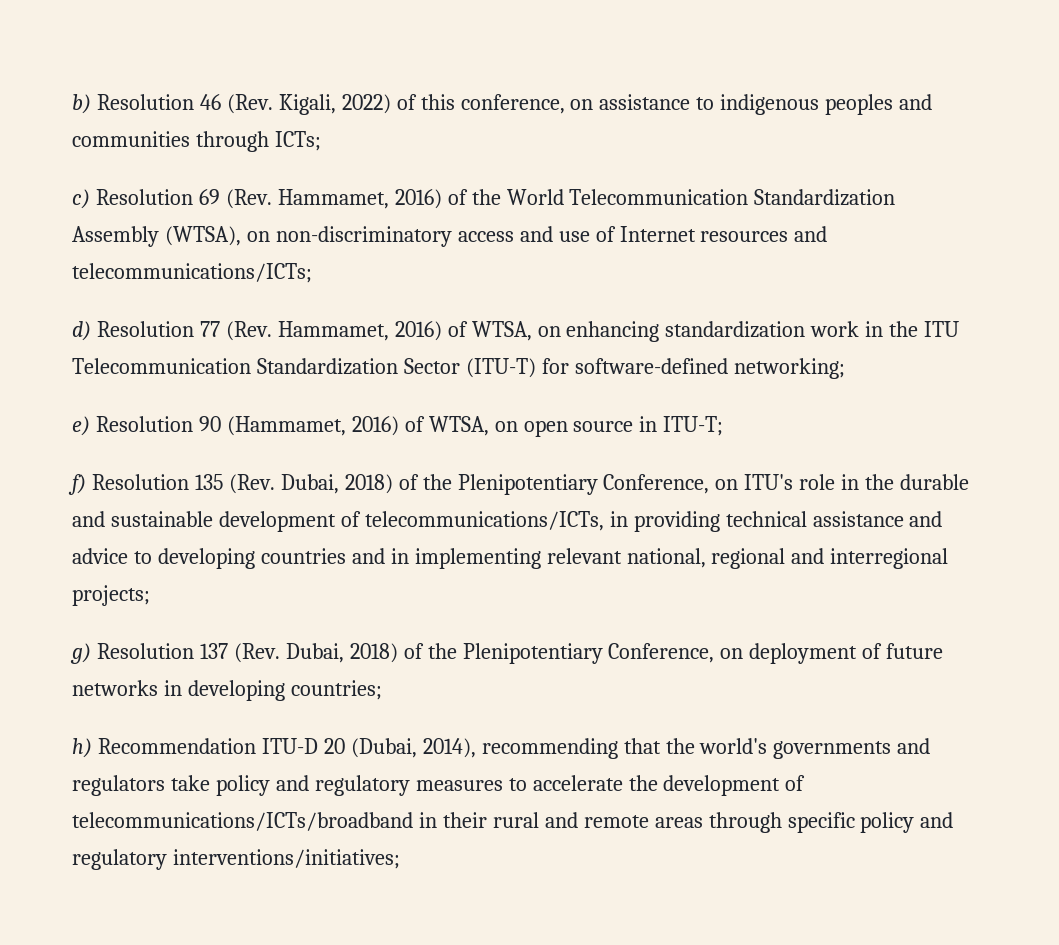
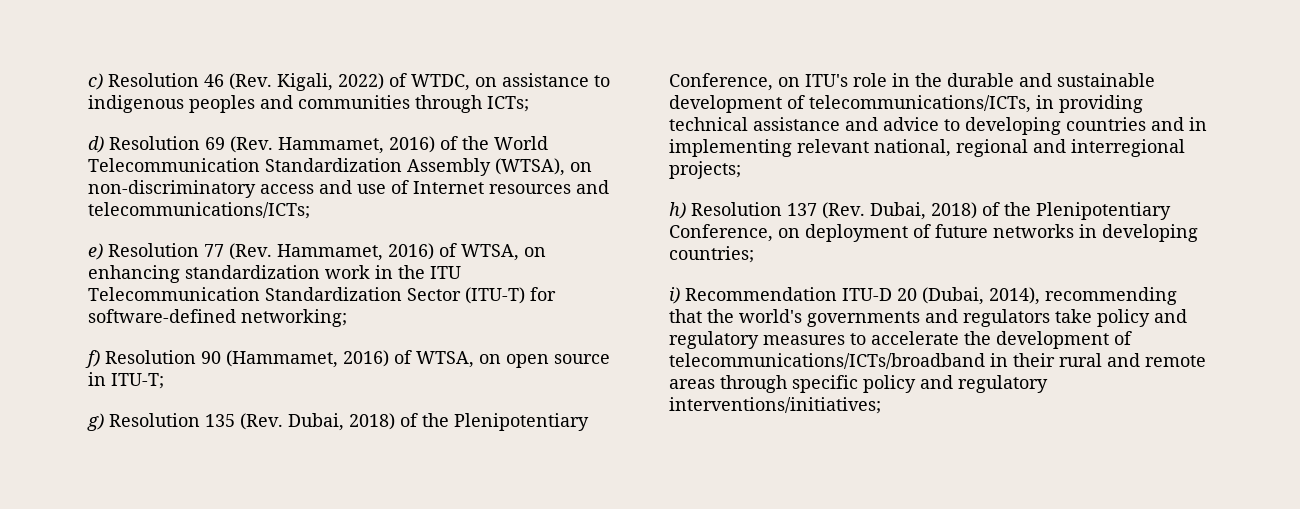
[72,94,91,114] b) -> [88,73,103,90] c)
[420,94,565,114] this conference, -> [411,74,470,91] WTDC,
[72,189,90,209] c) -> [88,136,104,153] d)
[72,321,91,341] d) -> [88,243,103,260] e)
[72,416,90,436] e) -> [85,350,100,368] f)
[68,474,86,495] f) -> [87,413,104,431] g)
[70,643,91,664] g) -> [669,202,686,219] h)
[72,738,92,758] h) -> [669,287,680,304] i)

